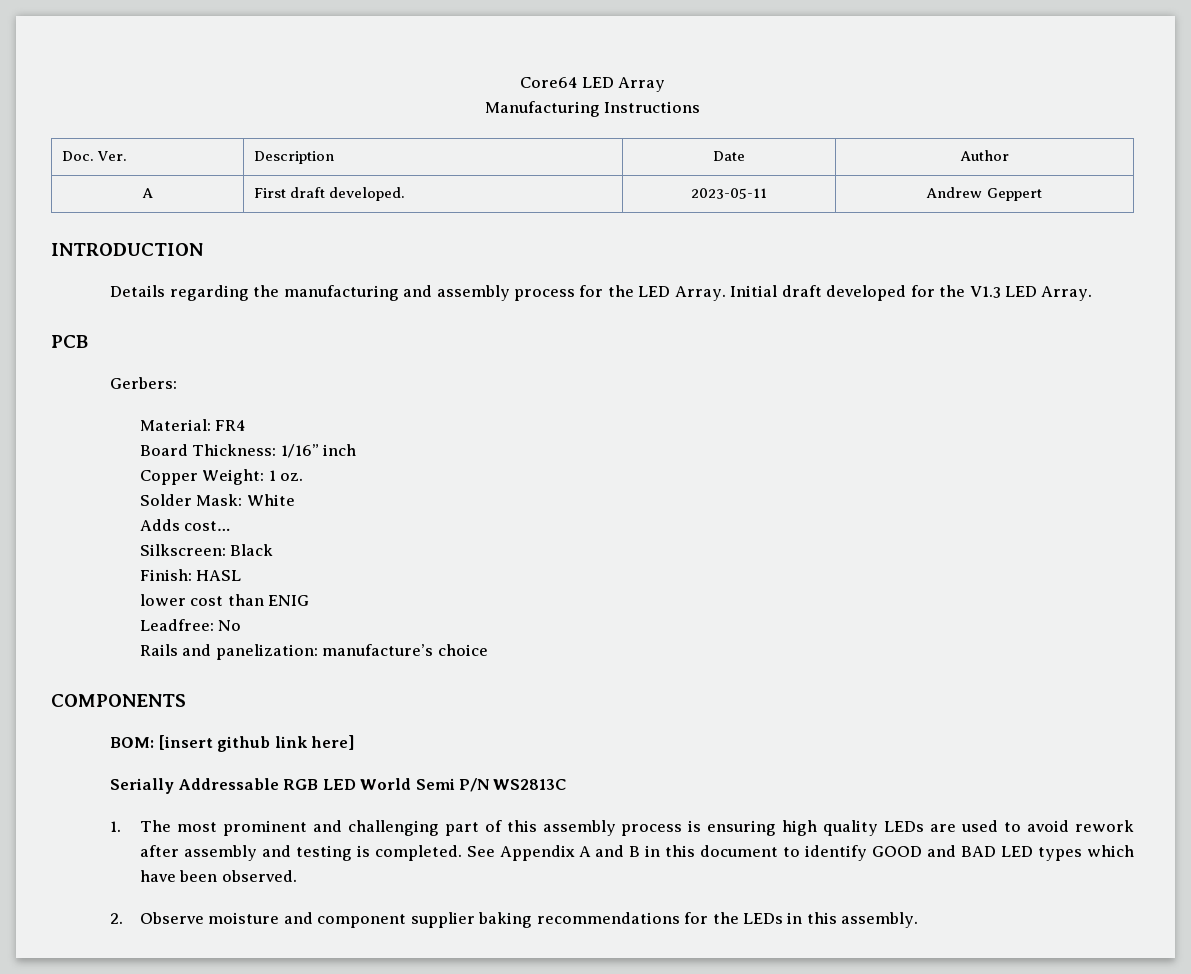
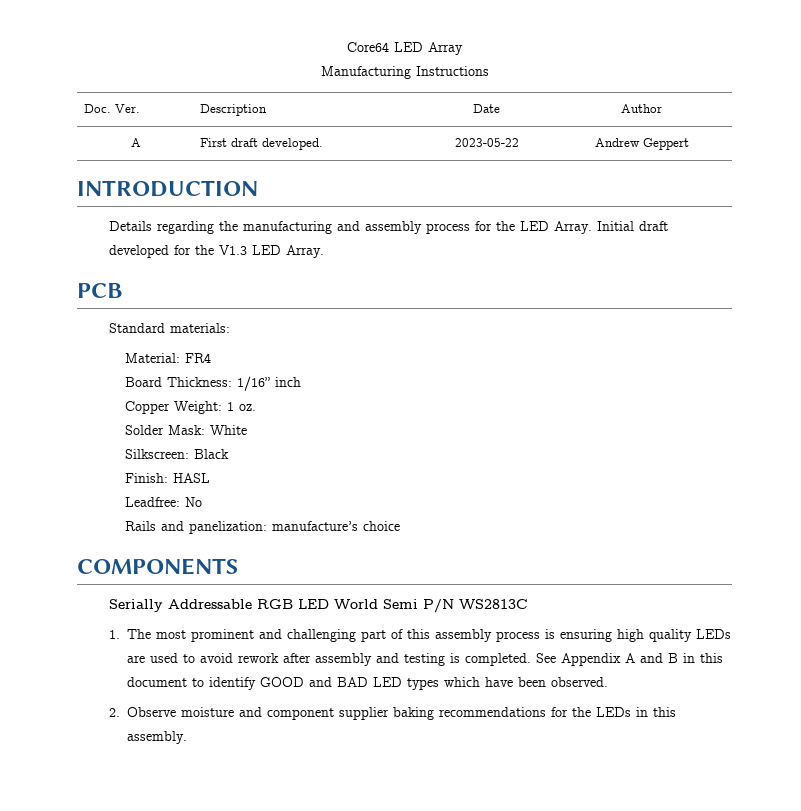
[691,188,767,199] 2023-05-11 -> [454,138,519,147] 2023-05-22
[110,377,178,389] Gerbers: -> [108,323,230,333] Standard materials:
[139,519,231,531] // Adds cost… -> (247, 430) none
[139,594,310,606] // lower cost than ENIG -> (210, 478) none
[110,735,356,752] // BOM: [insert github link here] -> (238, 566) none

